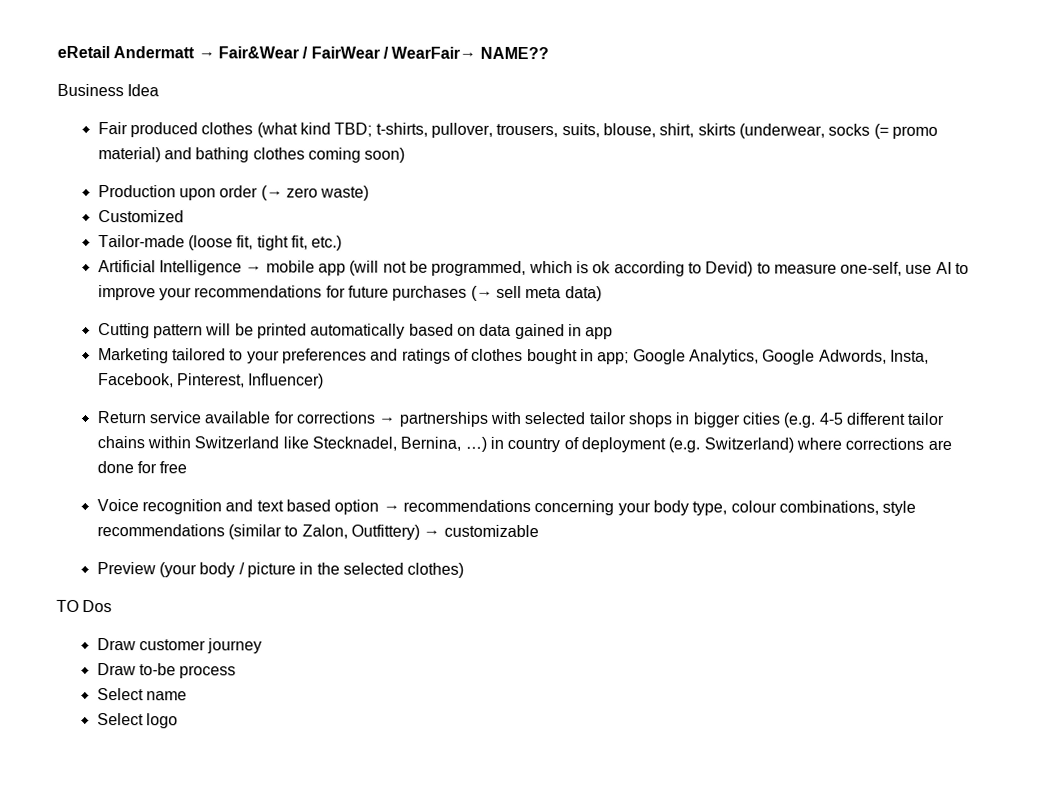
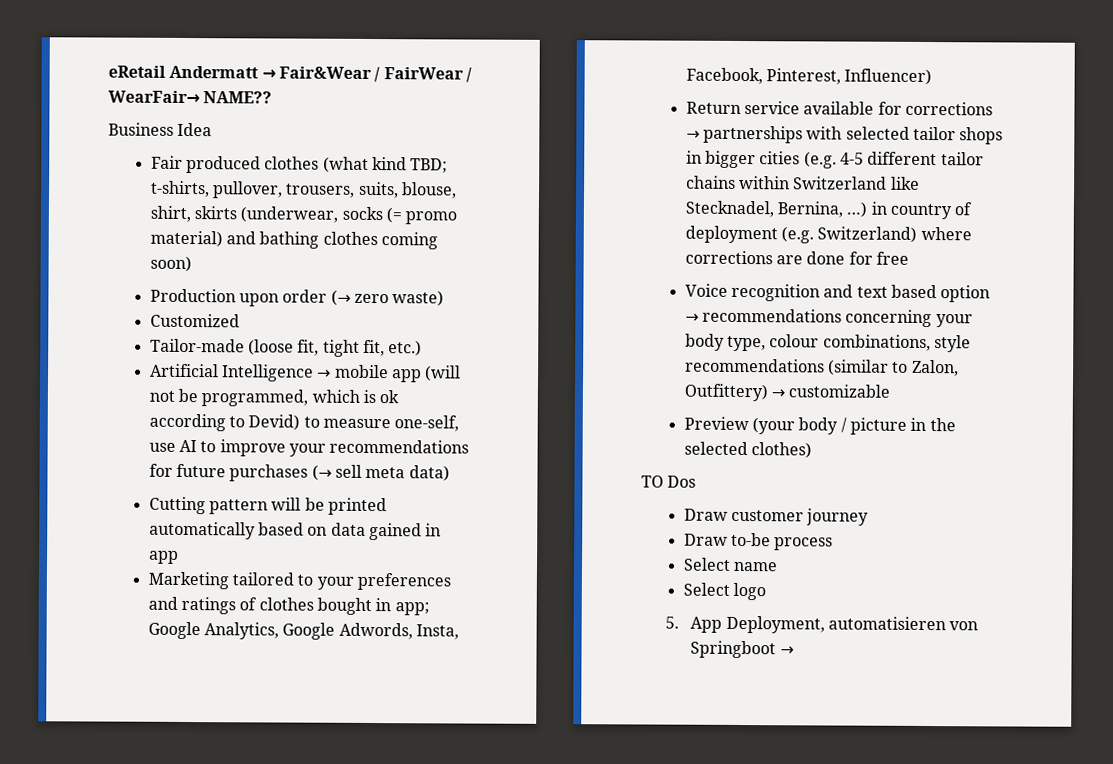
(179, 721) none -> [665,615,979,634] [690,640,794,659] // 5. App Deployment, automatisieren von Springboot →

